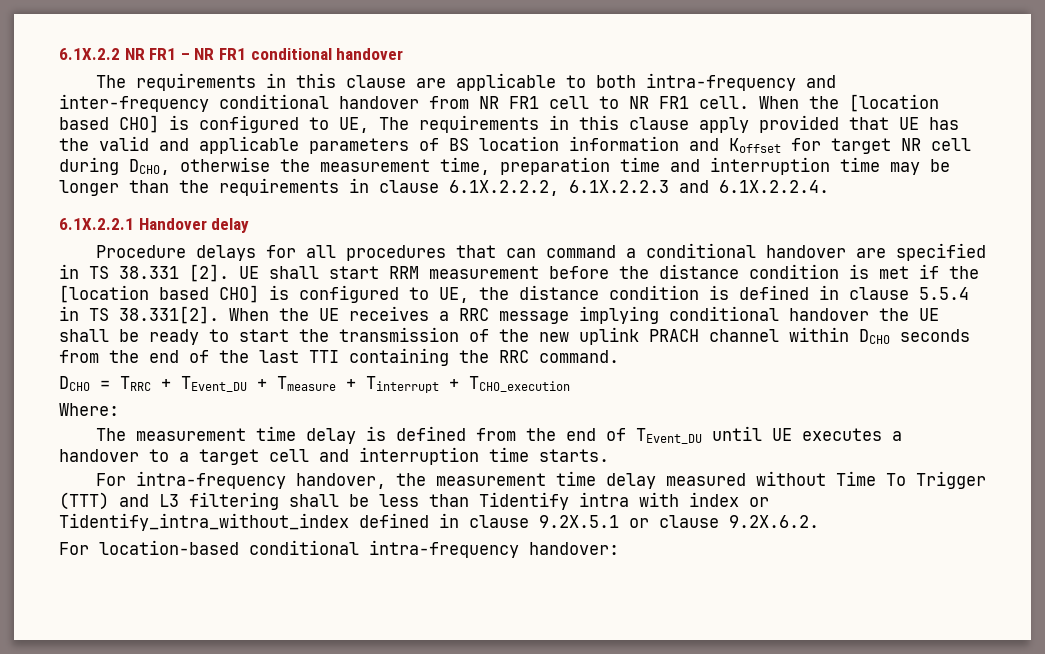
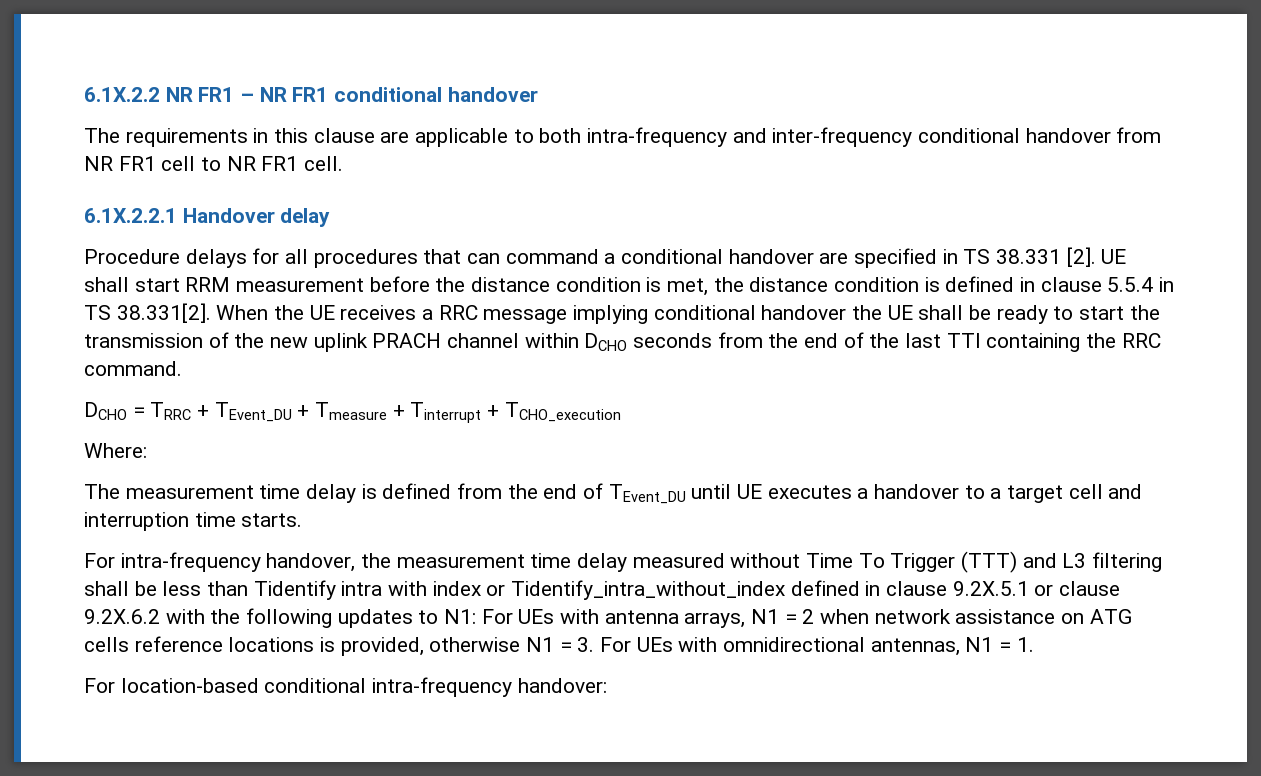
[759,94,939,112] [59,115,959,133] [59,136,971,154] [59,157,950,175] [59,178,829,196] When the [location based CHO] is configured to UE, The requirements in this clause apply provided that UE has the valid and applicable parameters of BS location information and Koffset for target NR cell during DCHO, otherwise the measurement time, preparation time and interruption time may be longer than the requirements in clause 6.1X.2.2.2, 6.1X.2.2.3 and 6.1X.2.2.4. -> (344, 163) none
[879,264,979,279] [59,285,469,303] met if the [location based CHO] is configured to UE, -> [667,278,709,296] met,
[729,515,819,528] 9.2X.6.2. -> [84,608,1132,628] [84,636,1034,656] 9.2X.6.2 with the following updates to N1: For UEs with antenna arrays, N1 = 2 when network assistance on ATG cells reference locations is provided, otherwise N1 = 3. For UEs with omnidirectional antennas, N1 = 1.

